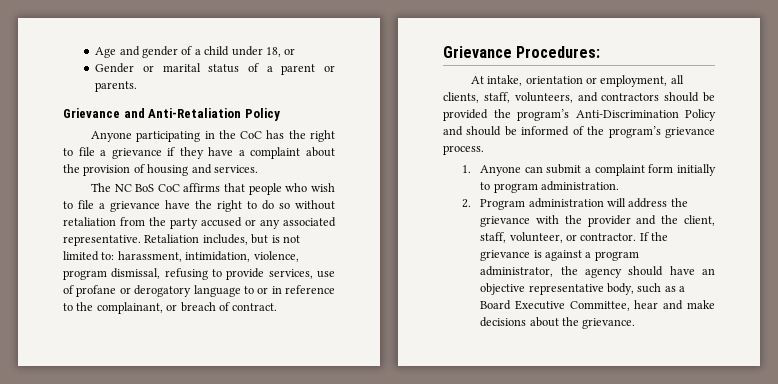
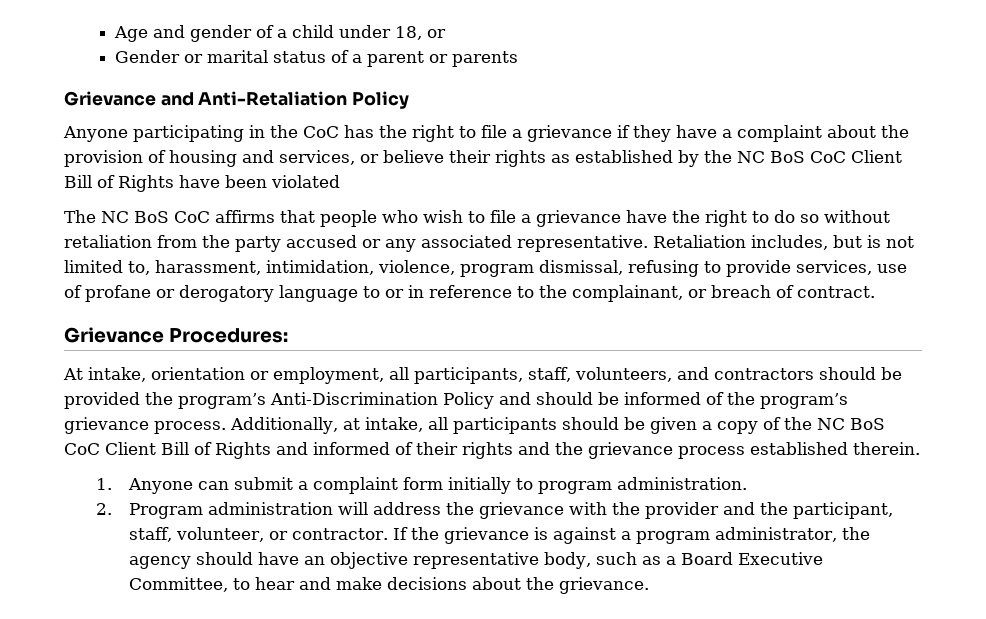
[95,81,138,92] parents. -> [451,51,518,67] parents
[213,165,258,173] services. -> [279,150,902,167] [64,175,340,192] services, or believe their rights as established by the NC BoS CoC Client Bill of Rights have been violated
[101,252,115,260] to: -> [128,261,150,275] to,
[443,92,479,103] clients, -> [414,367,523,384] participants,
(484, 150) none -> [230,417,885,434] [64,442,920,459] Additionally, at intake, all participants should be given a copy of the NC BoS CoC Client Bill of Rights and informed of their rights and the grievance process established therein.
[684,215,715,226] client, -> [792,502,893,519] participant,
(630, 306) none -> [232,578,250,590] to

